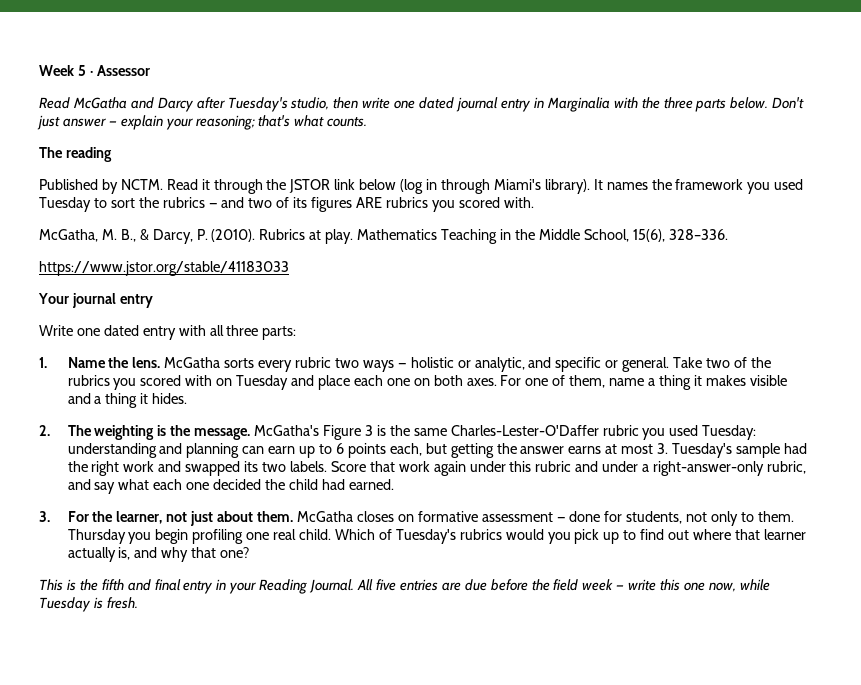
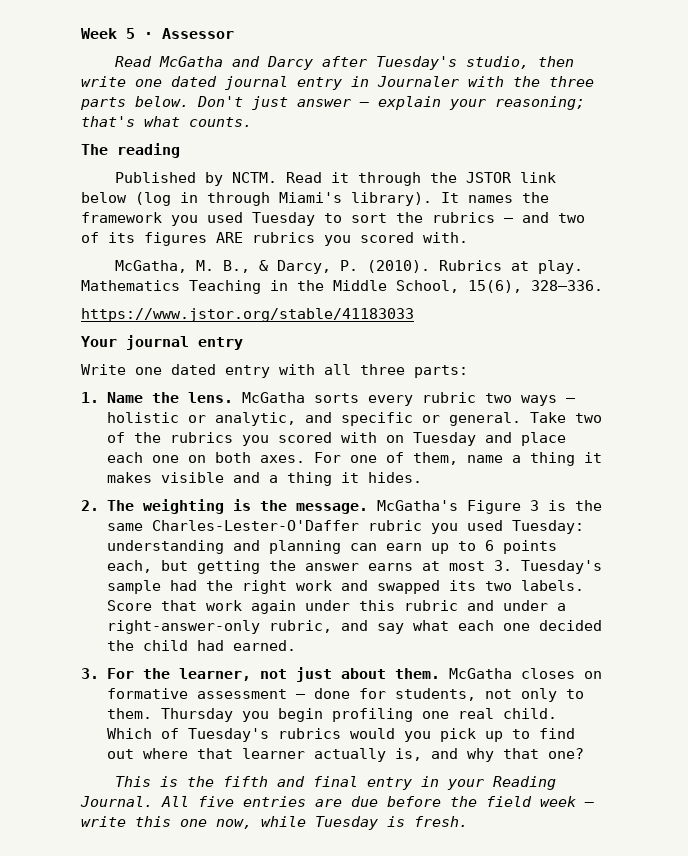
[546,97,610,112] Marginalia -> [377,76,459,87] Journaler

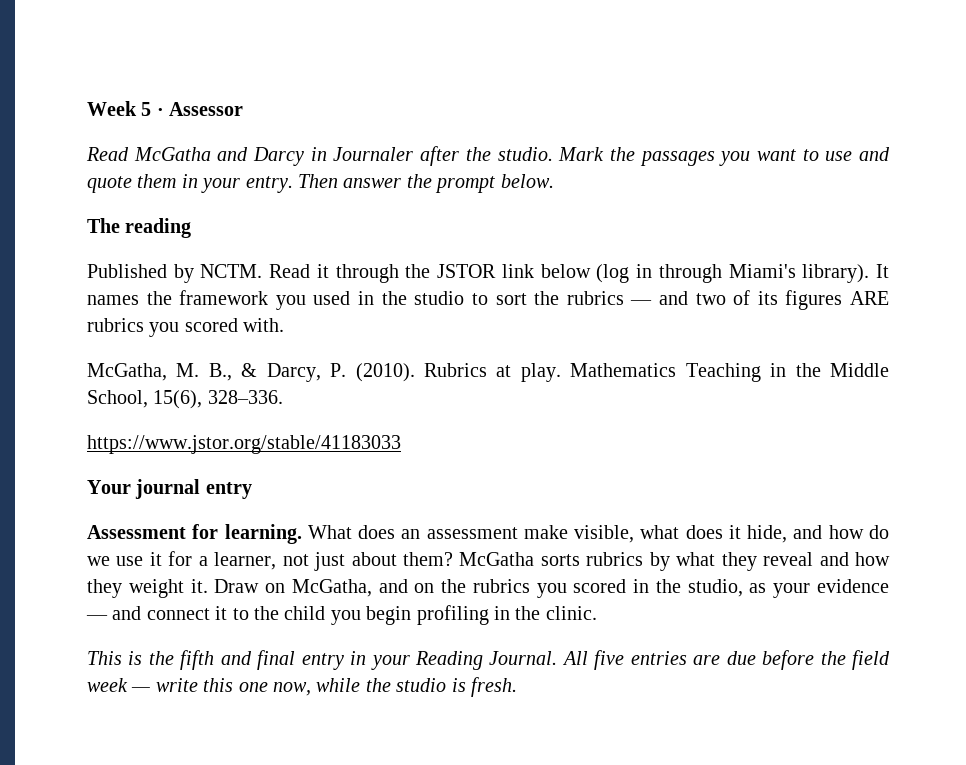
[321,56,574,70] [81,76,594,90] [80,96,585,110] [81,116,252,127] after Tuesday's studio, then write one dated journal entry in Journaler with the three parts below. Don't just answer — explain your reasoning; that's what counts. -> [310,146,890,166] [87,174,554,193] in Journaler after the studio. Mark the passages you want to use and quote them in your entry. Then answer the prompt below.
[252,212,315,226] Tuesday -> [358,291,465,305] in the studio
[81,364,468,378] [81,392,576,406] [106,412,602,426] [106,432,566,446] [106,452,602,466] [106,472,422,486] [81,499,602,514] [106,520,584,534] [106,540,557,554] [106,560,602,574] [106,580,584,594] [106,600,566,614] [106,620,602,634] [106,640,296,651] [81,667,602,682] [106,688,584,702] [106,708,557,722] [106,728,575,742] [106,748,584,762] Write one dated entry with all three parts: // 1. Name the lens. McGatha sorts every rubric two ways — holistic or analytic, and specific or general. Take two of the rubrics you scored with on Tuesday and place each one on both axes. For one of them, name a thing it makes visible and a thing it hides. // 2. The weighting is the message. McGatha's Figure 3 is the same Charles-Lester-O'Daffer rubric you used Tuesday: understanding and planning can earn up to 6 points each, but getting the answer earns at most 3. Tuesday's sample had the right work and swapped its two labels. Score that work again under this rubric and under a right-answer-only rubric, and say what each one decided the child had earned. // 3. For the learner, not just about them. McGatha closes on formative assessment — done for students, not only to them. Thursday you begin profiling one real child. Which of Tuesday's rubrics would you pick up to find out where that learner actually is, and why that one? -> [87,524,889,544] [87,551,891,571] [87,579,889,598] [86,605,597,625] Assessment for learning. What does an assessment make visible, what does it hide, and how do we use it for a learner, not just about them? McGatha sorts rubrics by what they reveal and how they weight it. Draw on McGatha, and on the rubrics you scored in the studio, as your evidence — and connect it to the child you begin profiling in the clinic.
[315,816,378,830] Tuesday -> [365,678,447,692] the studio

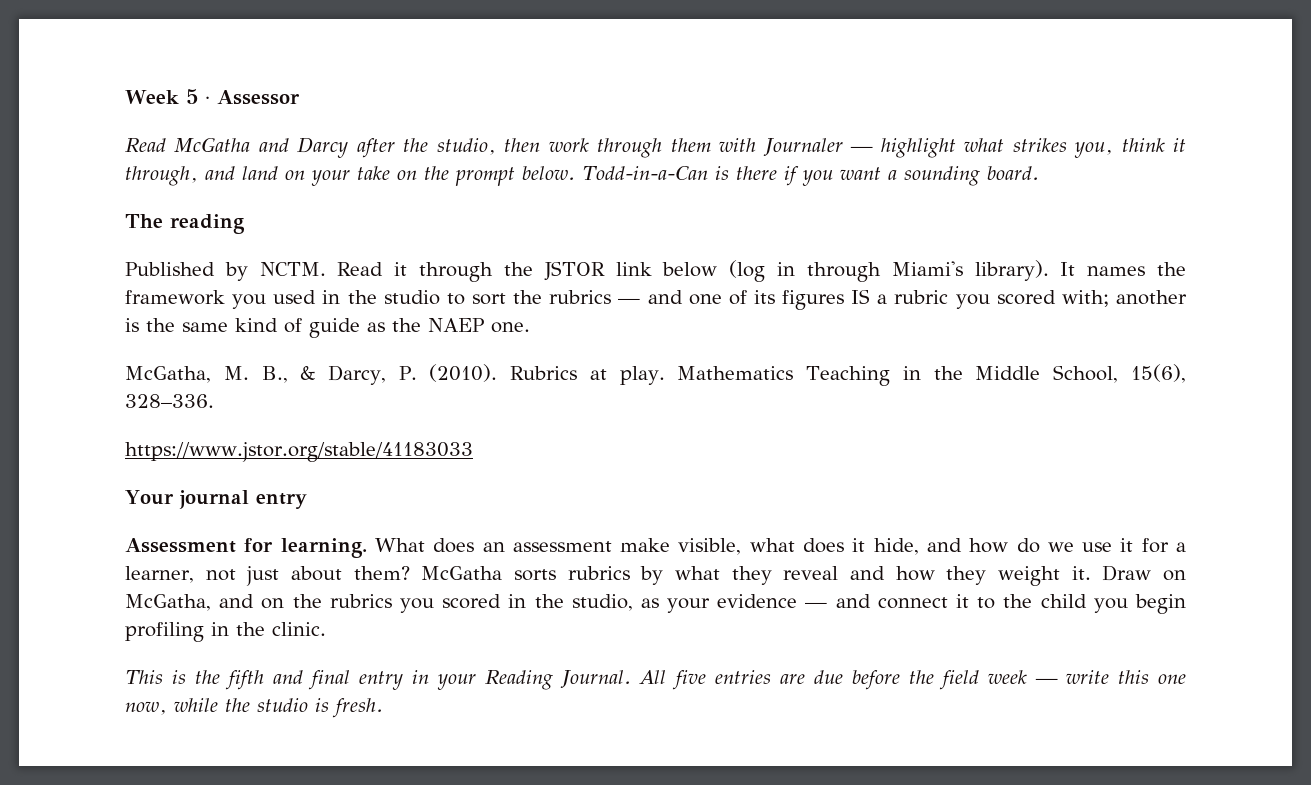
[310,146,890,166] [87,174,554,193] in Journaler after the studio. Mark the passages you want to use and quote them in your entry. Then answer the prompt below. -> [356,138,1187,158] [125,166,1039,186] after the studio, then work through them with Journaler — highlight what strikes you, think it through, and land on your take on the prompt below. Todd-in-a-Can is there if you want a sounding board.
[695,293,726,305] two -> [688,294,722,305] one
[850,291,889,305] [87,318,285,337] ARE rubrics you scored with. -> [851,289,1187,309] [125,318,530,338] IS a rubric you scored with; another is the same kind of guide as the NAEP one.

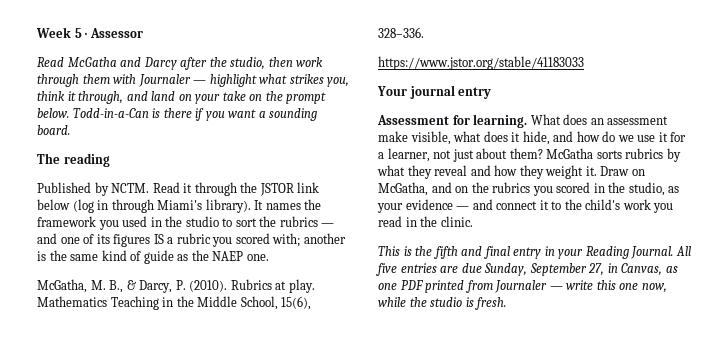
[1040,594,1186,614] [125,622,204,642] child you begin profiling -> [585,199,674,213] [378,216,402,227] child's work you read
[851,670,1027,690] before the field week -> [484,263,678,276] [378,280,548,293] Sunday, September 27, in Canvas, as one PDF printed from Journaler

